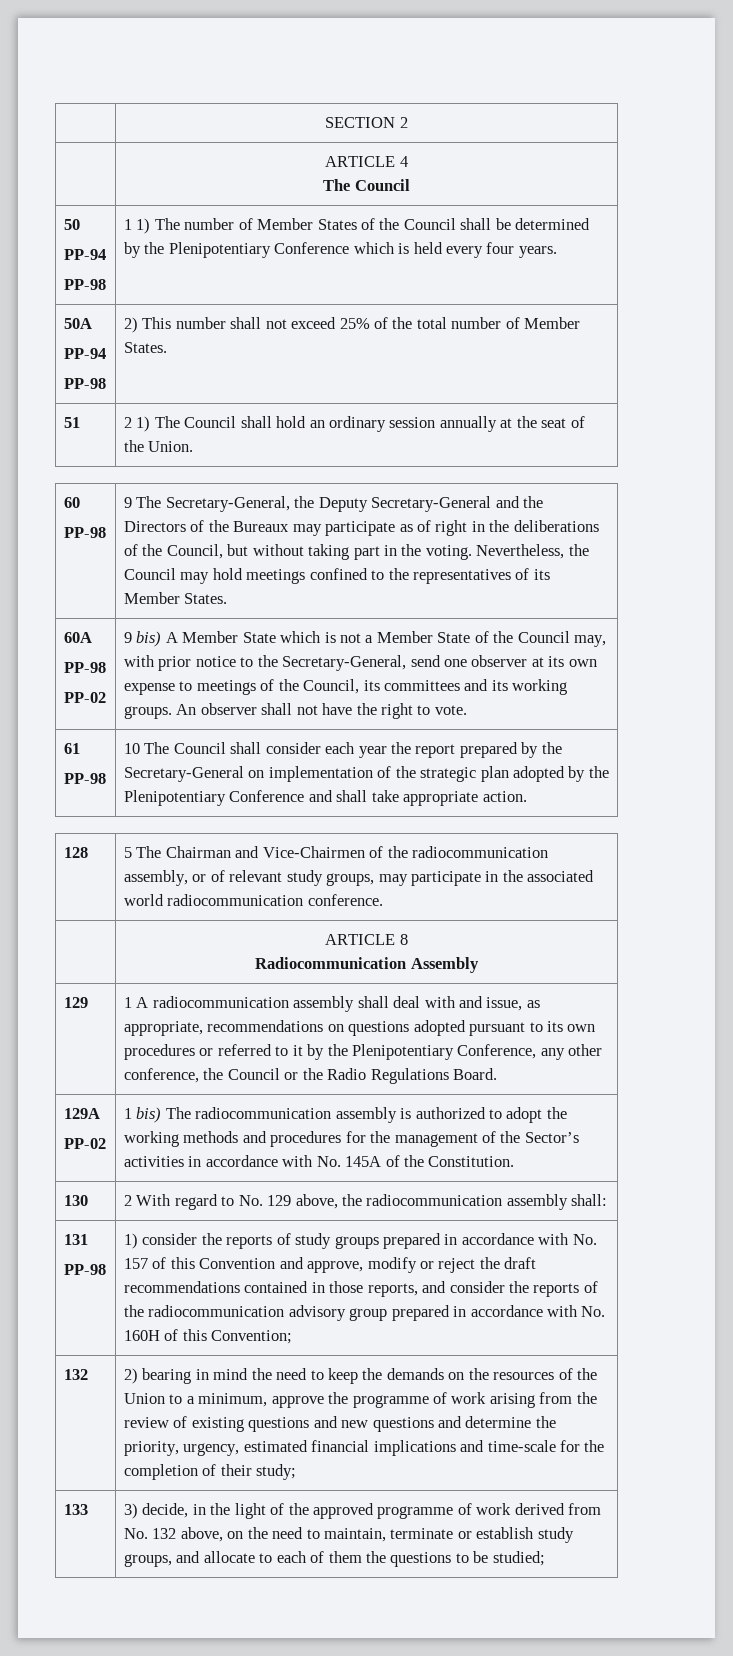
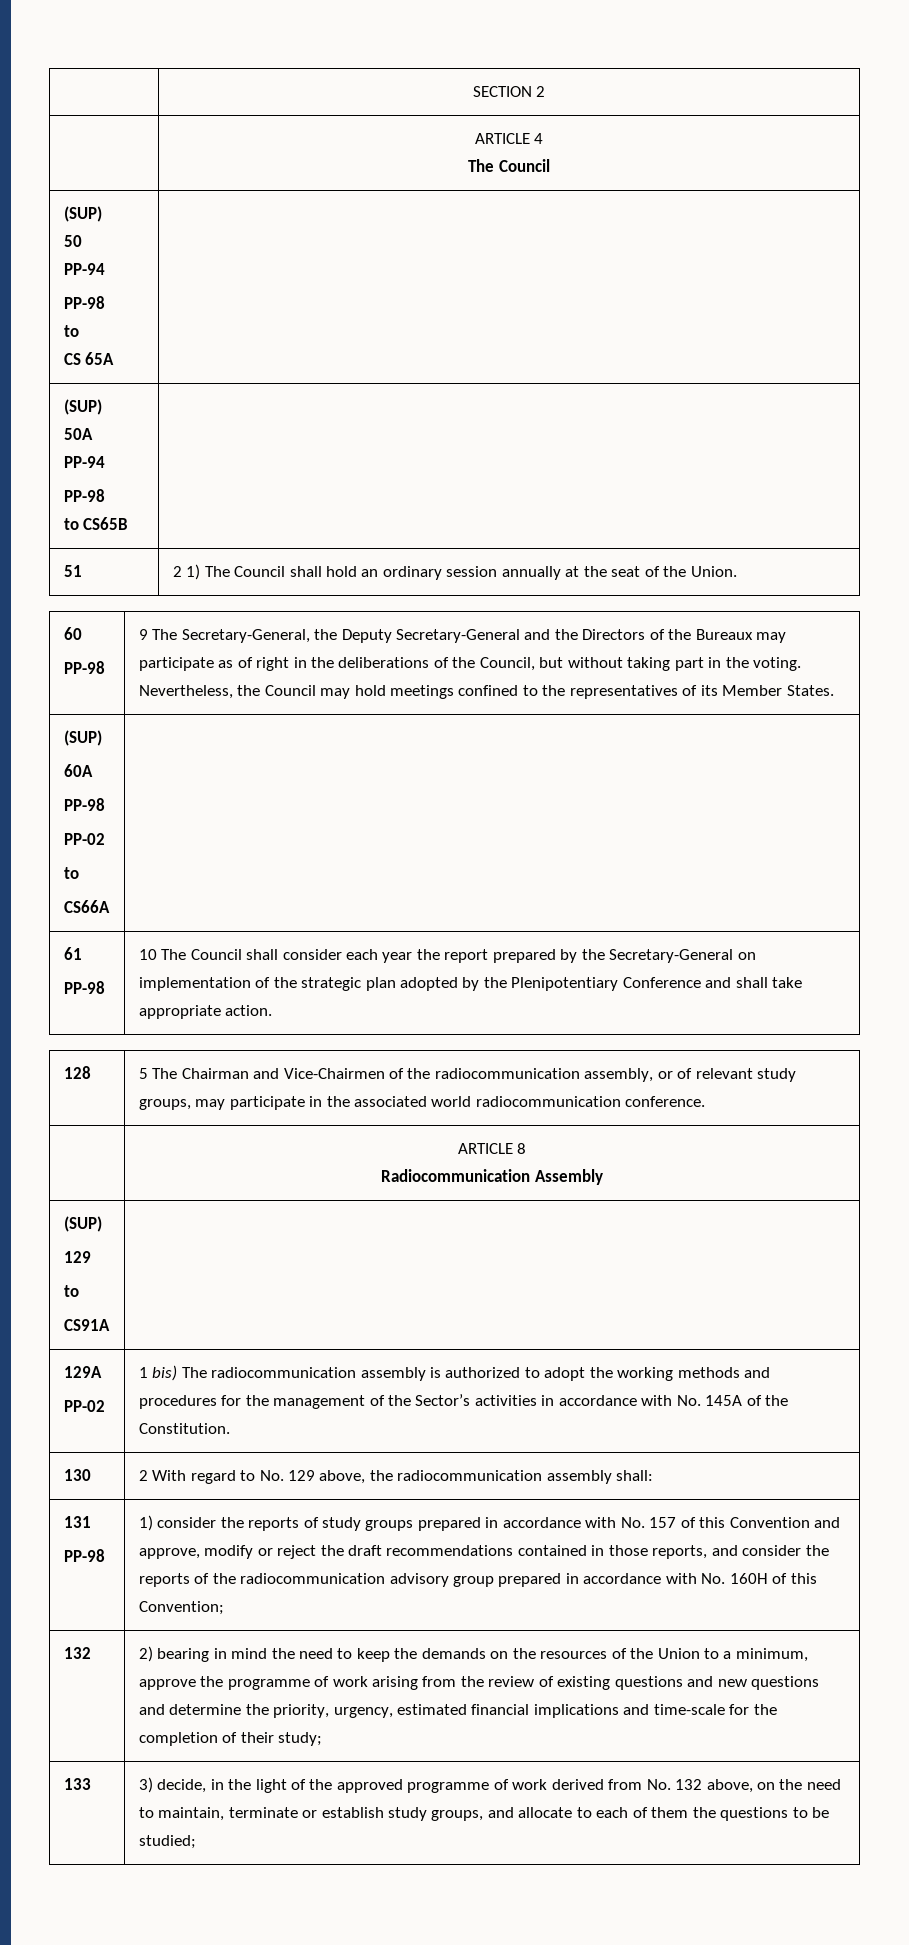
(410, 185) none -> [63,206,102,222] (SUP) //
[123,218,591,234] [123,242,557,258] [63,318,92,329] [63,348,106,359] [63,378,106,389] [123,317,581,333] [123,342,167,353] | 1 1) The number of Member States of the Council shall be determined by the Plenipotentiary Conference which is held every four years. // 50A // PP-94 // PP-98 | 2) This number shall not exceed 25% of the total number of Member States. -> [63,325,79,337] [63,352,115,365] [63,399,102,415] [63,428,93,440] [63,456,105,468] [63,489,105,502] [63,517,129,530] // to // CS 65A | // (SUP) // 50A // PP-94 // PP-98 // to CS65B |
(228, 598) none -> [63,730,102,746] (SUP) //
[123,631,607,647] [123,655,597,671] [123,679,568,695] [123,703,467,719] | 9 bis) A Member State which is not a Member State of the Council may, with prior notice to the Secretary-General, send one observer at its own expense to meetings of the Council, its committees and its working groups. An observer shall not have the right to vote. -> [63,867,79,879] [63,900,110,913] // to // CS66A |
[63,997,88,1008] [123,996,540,1012] [123,1020,596,1036] [123,1044,603,1060] [123,1068,498,1084] 129 | 1 A radiocommunication assembly shall deal with and issue, as appropriate, recommendations on questions adopted pursuant to its own procedures or referred to it by the Plenipotentiary Conference, any other conference, the Council or the Radio Regulations Board. -> [63,1216,102,1232] [63,1251,91,1263] [63,1285,79,1297] [63,1319,110,1331] (SUP) // 129 // to // CS91A |

